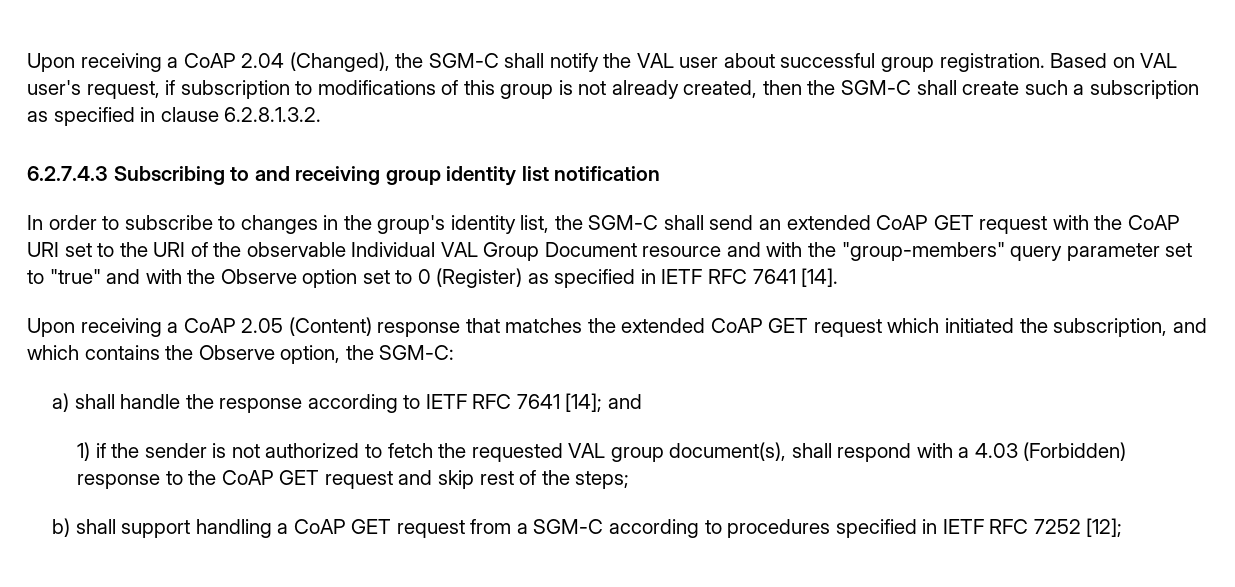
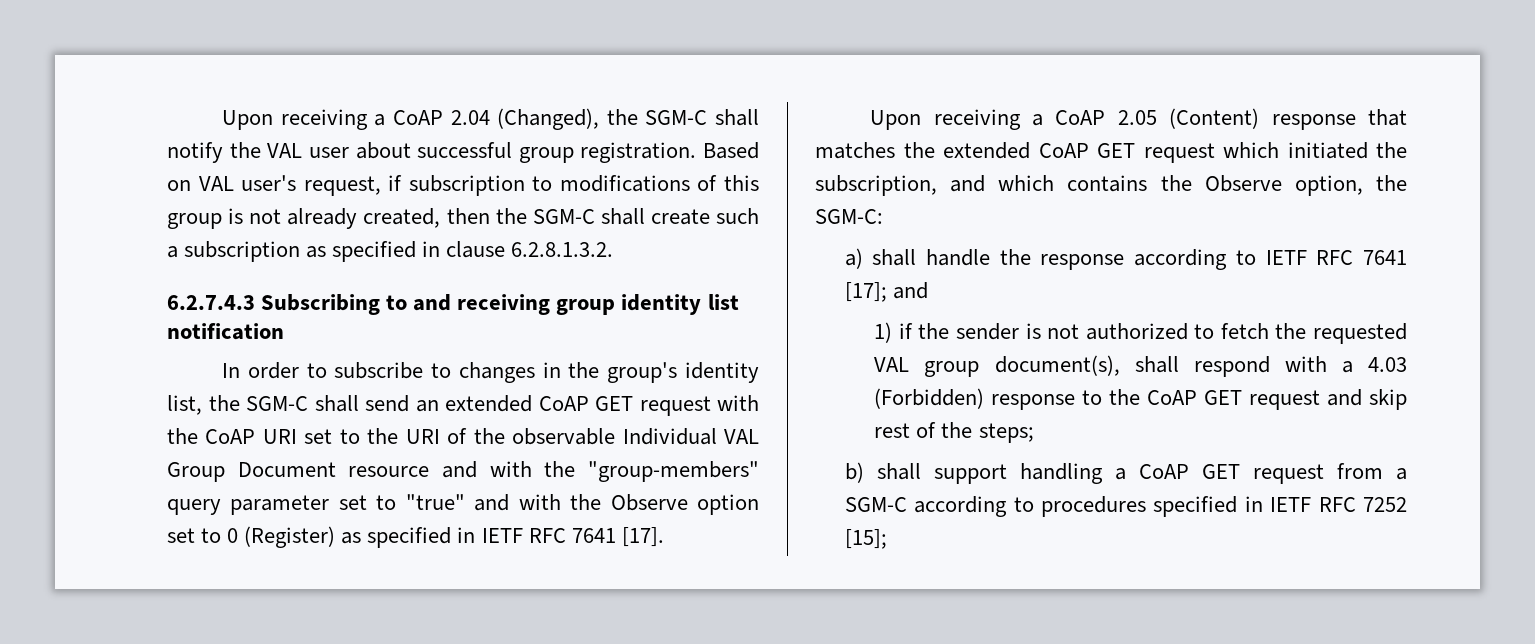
[801,268,839,287] [14]. -> [621,527,664,547] [17].
[565,393,603,412] [14]; -> [844,282,887,302] [17];
[1086,518,1123,537] [12]; -> [844,529,887,549] [15];

